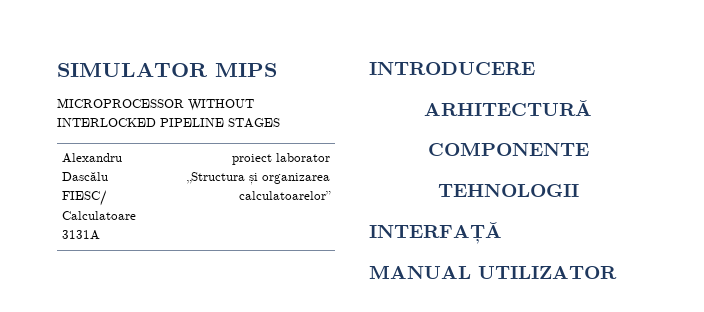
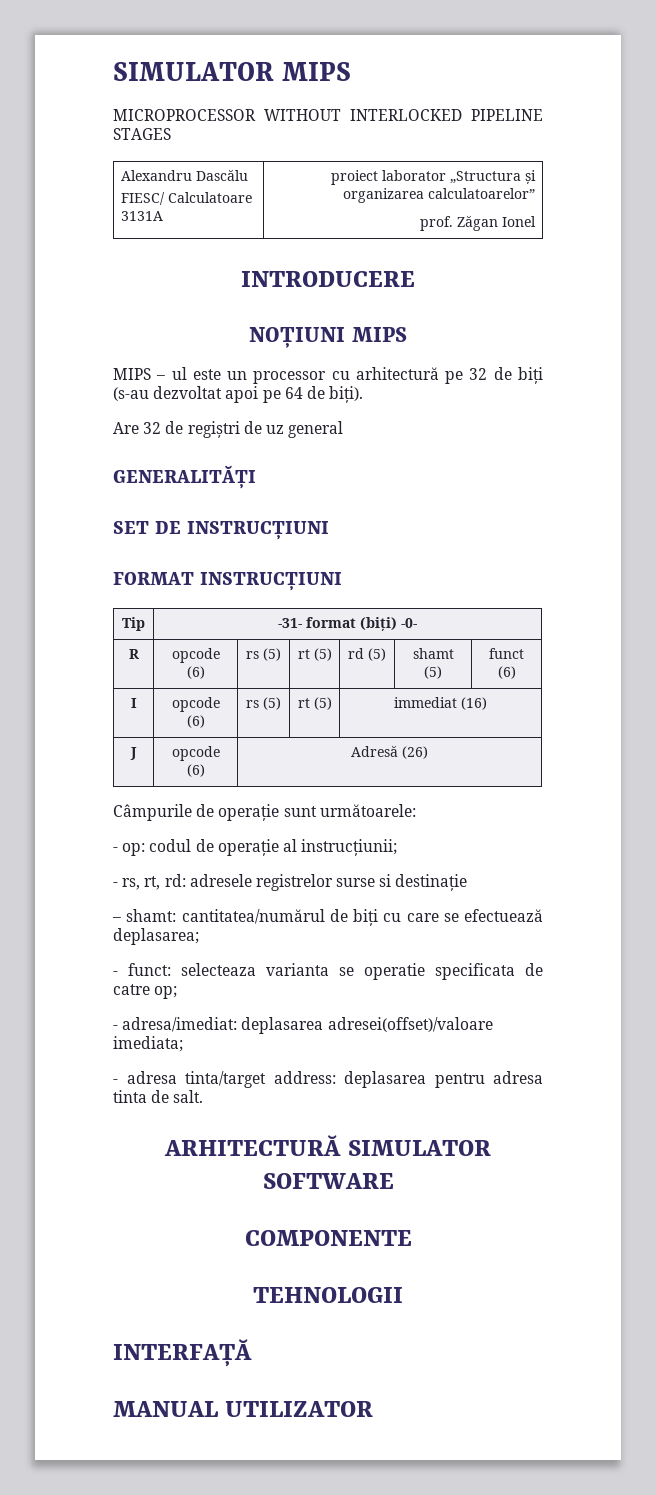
[369,62,535,75] // INTRODUCERE -> [419,215,536,231] [241,271,415,287] [249,327,407,348] [113,367,543,384] [113,386,364,403] [113,421,344,438] [113,465,256,489] [113,521,329,540] [113,572,342,591] [122,617,145,631] [278,617,418,631] [128,649,139,659] [171,648,220,663] [186,666,205,679] [246,648,281,661] [297,648,332,661] [348,648,386,661] [412,648,454,659] [424,666,442,679] [489,648,524,659] [497,666,516,679] [130,698,137,708] [171,697,220,712] [186,715,205,728] [246,697,281,710] [297,697,332,710] [394,697,487,710] [129,747,137,760] [171,746,220,761] [186,764,205,777] [351,745,429,759] [113,804,416,821] [113,839,398,856] [113,874,468,891] [112,909,543,926] [113,928,199,945] [113,963,543,980] [113,984,178,999] [113,1017,493,1034] [113,1036,183,1052] [113,1071,543,1088] [113,1090,204,1103] // prof. Zăgan Ionel // INTRODUCERE // NOȚIUNI MIPS // MIPS – ul este un processor cu arhitectură pe 32 de biți (s-au dezvoltat apoi pe 64 de biți). // Are 32 de regiștri de uz general // GENERALITĂȚI // SET DE INSTRUCȚIUNI // FORMAT INSTRUCȚIUNI // Tip | -31- format (biți) -0- // R | opcode (6) | rs (5) | rt (5) | rd (5) | shamt (5) | funct (6) // I | opcode (6) | rs (5) | rt (5) | immediat (16) // J | opcode (6) | Adresă (26) // Câmpurile de operație sunt următoarele: // - op: codul de operație al instrucțiunii; // - rs, rt, rd: adresele registrelor surse si destinație // – shamt: cantitatea/numărul de biți cu care se efectuează deplasarea; // - funct: selecteaza varianta se operatie specificata de catre op; // - adresa/imediat: deplasarea adresei(offset)/valoare imediata; // - adresa tinta/target address: deplasarea pentru adresa tinta de salt.
(592, 108) none -> [347,1140,491,1156] [262,1173,394,1189] SIMULATOR SOFTWARE

